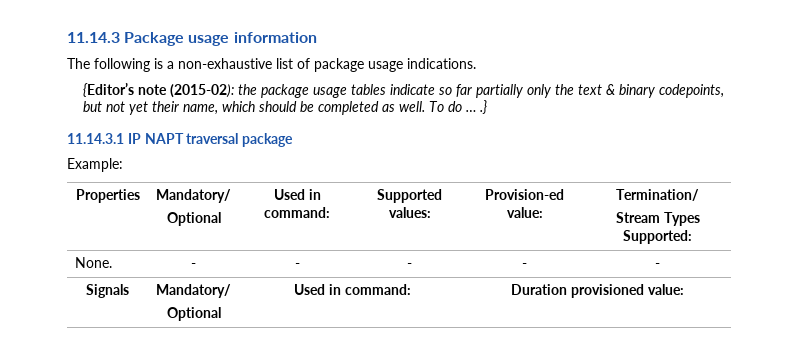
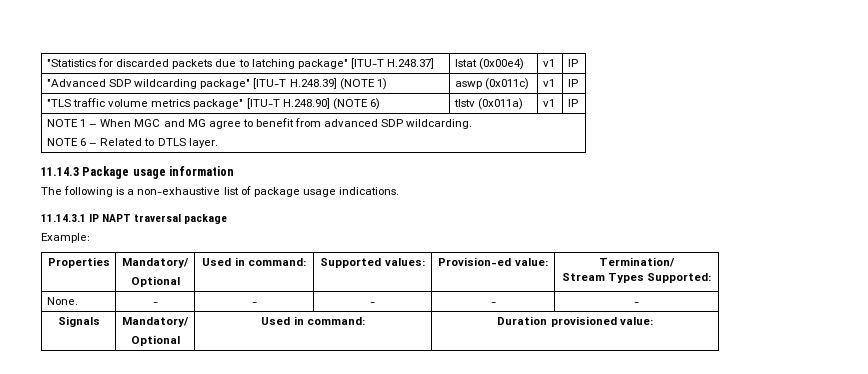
(67, 37) none -> [46,58,434,69] [454,58,525,70] [542,59,555,67] [567,59,578,67] [46,78,387,90] [454,78,530,90] [542,79,555,87] [567,79,578,87] [46,98,380,110] [453,98,524,110] [542,99,555,107] [567,99,578,107] [46,118,473,129] [46,138,218,148] "Statistics for discarded packets due to latching package" [ITU-T H.248.37] | lstat (0x00e4) | v1 | IP // "Advanced SDP wildcarding package" [ITU-T H.248.39] (NOTE 1) | aswp (0x011c) | v1 | IP // "TLS traffic volume metrics package" [ITU-T H.248.90] (NOTE 6) | tlstv (0x011a) | v1 | IP // NOTE 1 – When MGC and MG agree to benefit from advanced SDP wildcarding. // NOTE 6 – Related to DTLS layer. //
[82,82,724,98] [82,100,487,115] // {Editor’s note (2015-02): the package usage tables indicate so far partially only the text & binary codepoints, but not yet their name, which should be completed as well. To do … .} -> (399, 191) none

